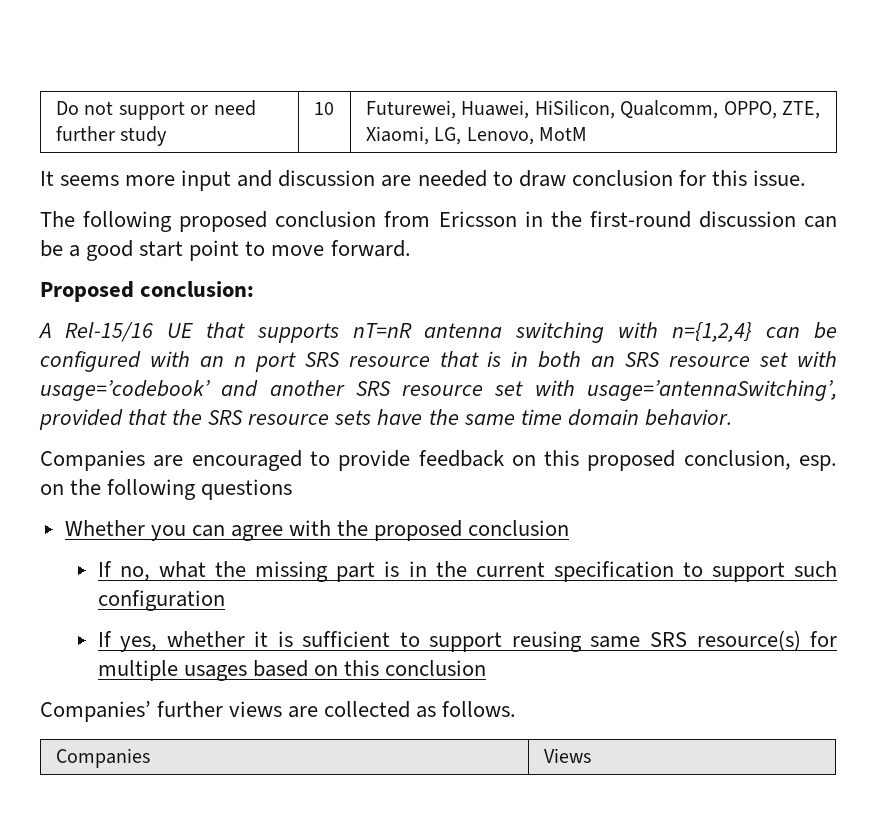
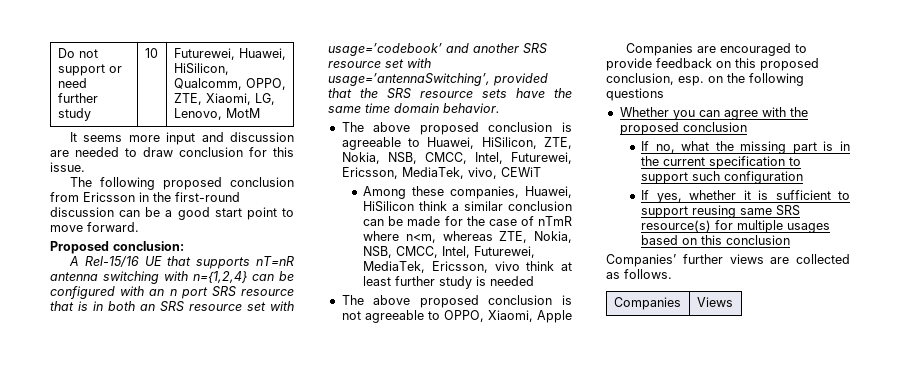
(732, 417) none -> [341,122,572,135] [341,137,572,150] [341,152,572,164] [341,167,541,179] [363,186,572,199] [363,201,572,212] [363,216,572,226] [363,231,572,243] [363,246,536,258] [363,261,572,273] [363,276,535,289] [341,295,572,308] [341,310,572,323] // The above proposed conclusion is agreeable to Huawei, HiSilicon, ZTE, Nokia, NSB, CMCC, Intel, Futurewei, Ericsson, MediaTek, vivo, CEWiT // Among these companies, Huawei, HiSilicon think a similar conclusion can be made for the case of nTmR where n<m, whereas ZTE, Nokia, NSB, CMCC, Intel, Futurewei, MediaTek, Ericsson, vivo think at least further study is needed // The above proposed conclusion is not agreeable to OPPO, Xiaomi, Apple

